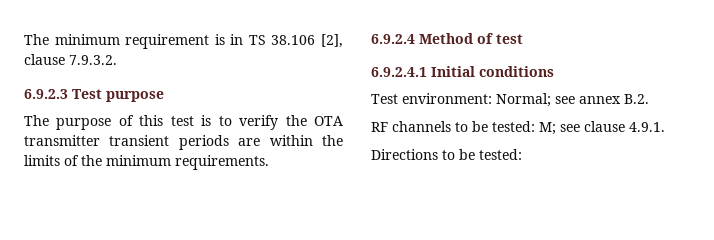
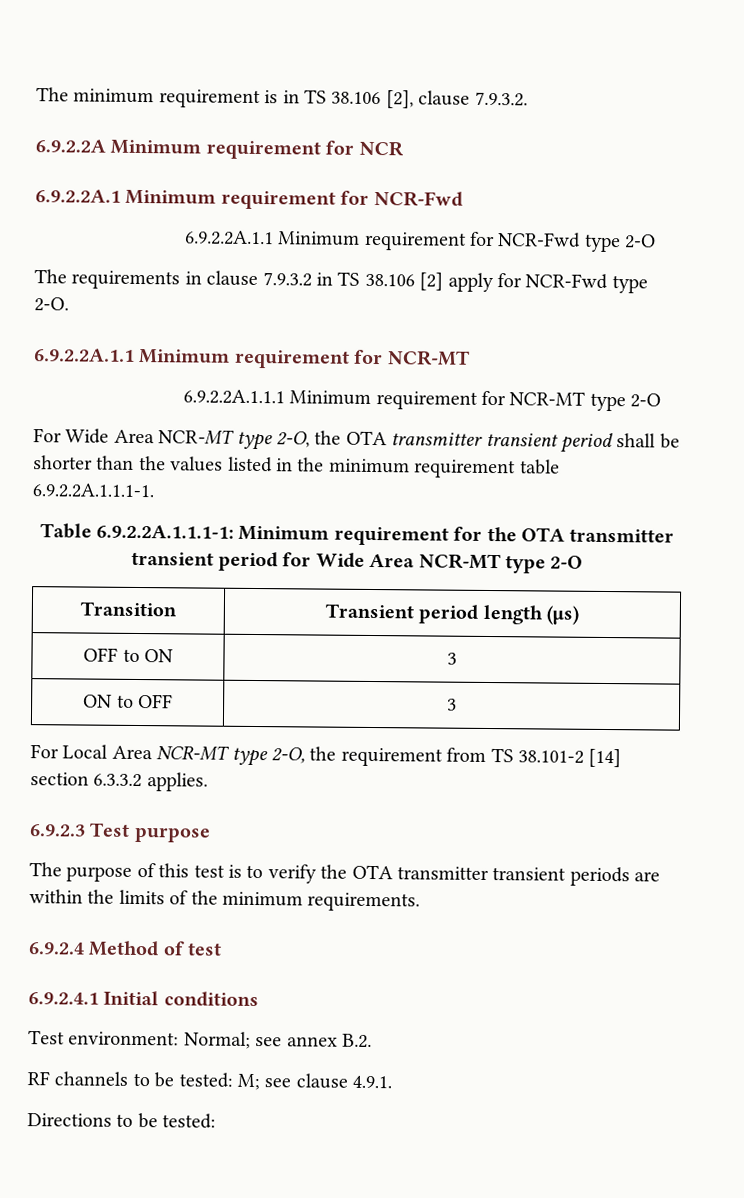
(117, 60) none -> [35,139,404,160] [35,189,463,210] [184,230,657,253] [34,269,648,294] [34,297,69,312] [34,348,470,369] [182,389,662,412] [33,428,680,454] [33,455,560,479] [32,483,154,499] [39,523,675,546] [130,551,584,574] [80,601,177,617] [324,603,580,625] [83,647,173,663] [447,652,457,665] [83,693,173,709] [447,698,457,711] [30,744,622,768] [30,772,208,792] // 6.9.2.2A Minimum requirement for NCR // 6.9.2.2A.1 Minimum requirement for NCR-Fwd // 6.9.2.2A.1.1 Minimum requirement for NCR-Fwd type 2-O // The requirements in clause 7.9.3.2 in TS 38.106 [2] apply for NCR-Fwd type 2-O. // 6.9.2.2A.1.1 Minimum requirement for NCR-MT // 6.9.2.2A.1.1.1 Minimum requirement for NCR-MT type 2-O // For Wide Area NCR-MT type 2-O, the OTA transmitter transient period shall be shorter than the values listed in the minimum requirement table 6.9.2.2A.1.1.1-1. // Table 6.9.2.2A.1.1.1-1: Minimum requirement for the OTA transmitter transient period for Wide Area NCR-MT type 2-O // Transition | Transient period length (µs) // OFF to ON | 3 // ON to OFF | 3 // For Local Area NCR-MT type 2-O, the requirement from TS 38.101-2 [14] section 6.3.3.2 applies.

